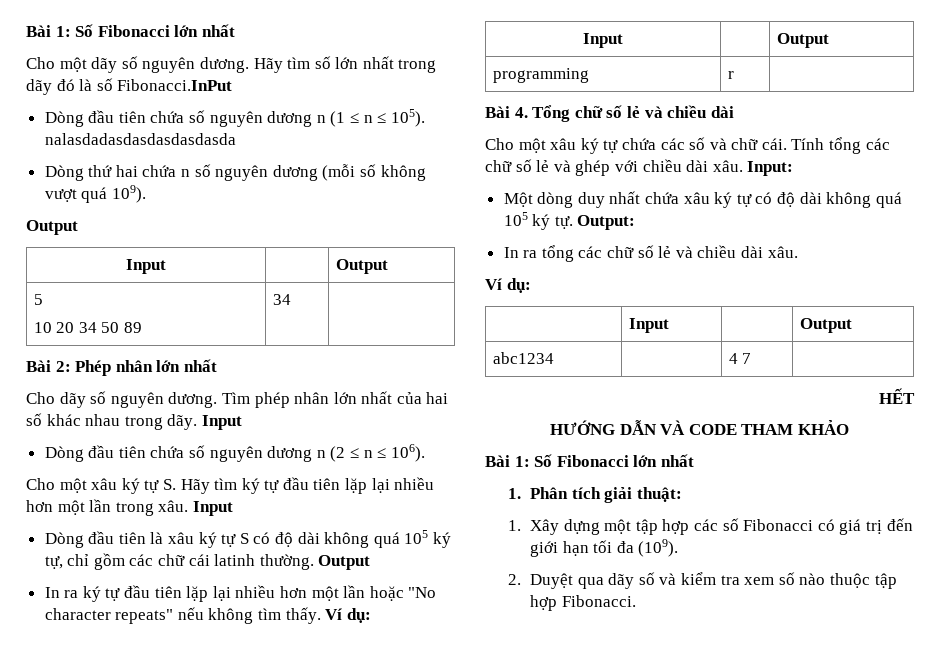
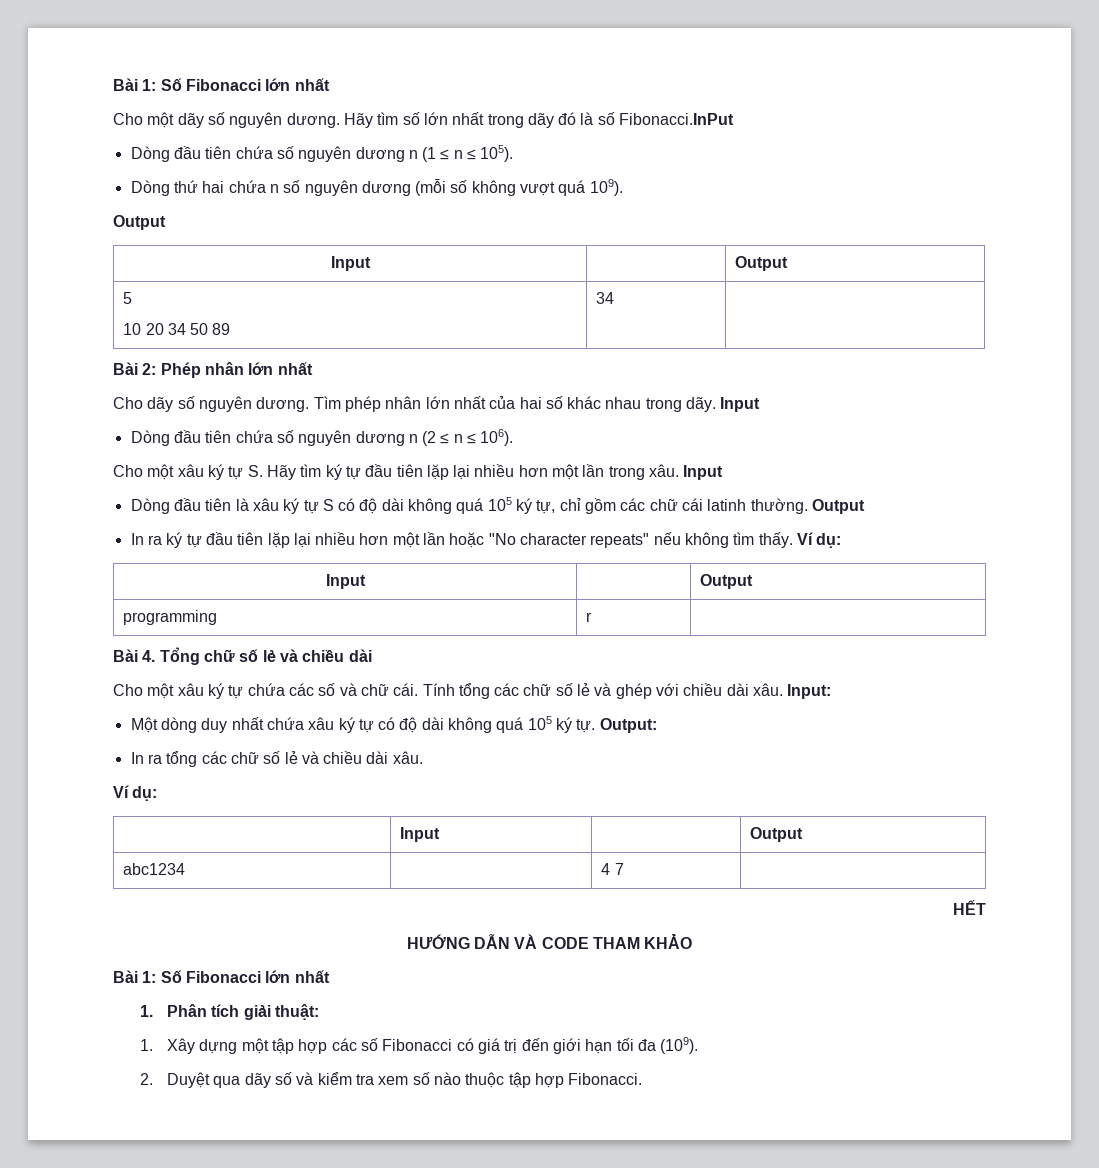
[44,133,236,145] nalasdadasdasdasdasdasda -> (514, 153) none

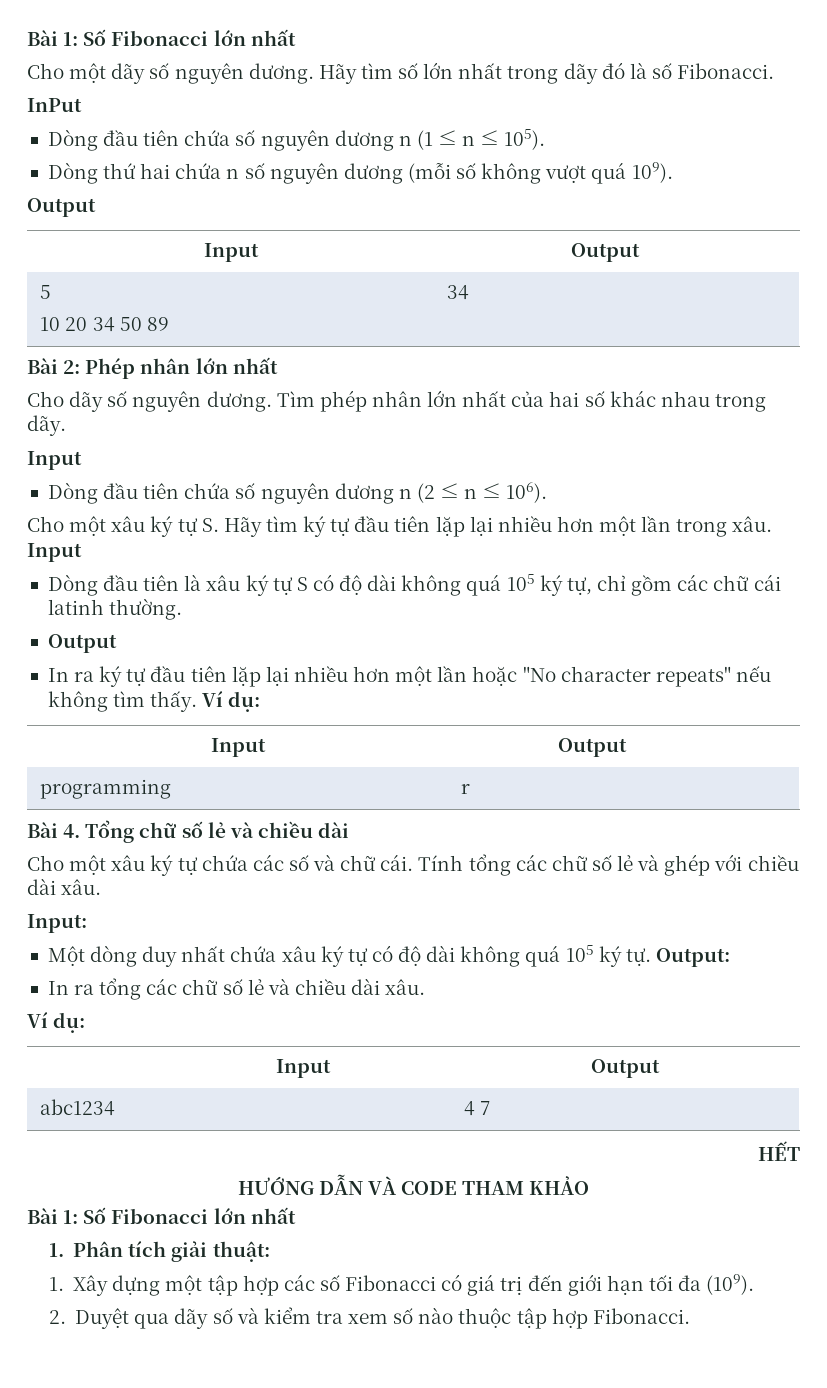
[619,113,735,125] Fibonacci.InPut -> [677,63,775,79] [27,98,82,112] Fibonacci. // InPut
(717, 404) none -> (66, 425) //
(808, 506) none -> (183, 609) //
(784, 689) none -> (102, 887) //

